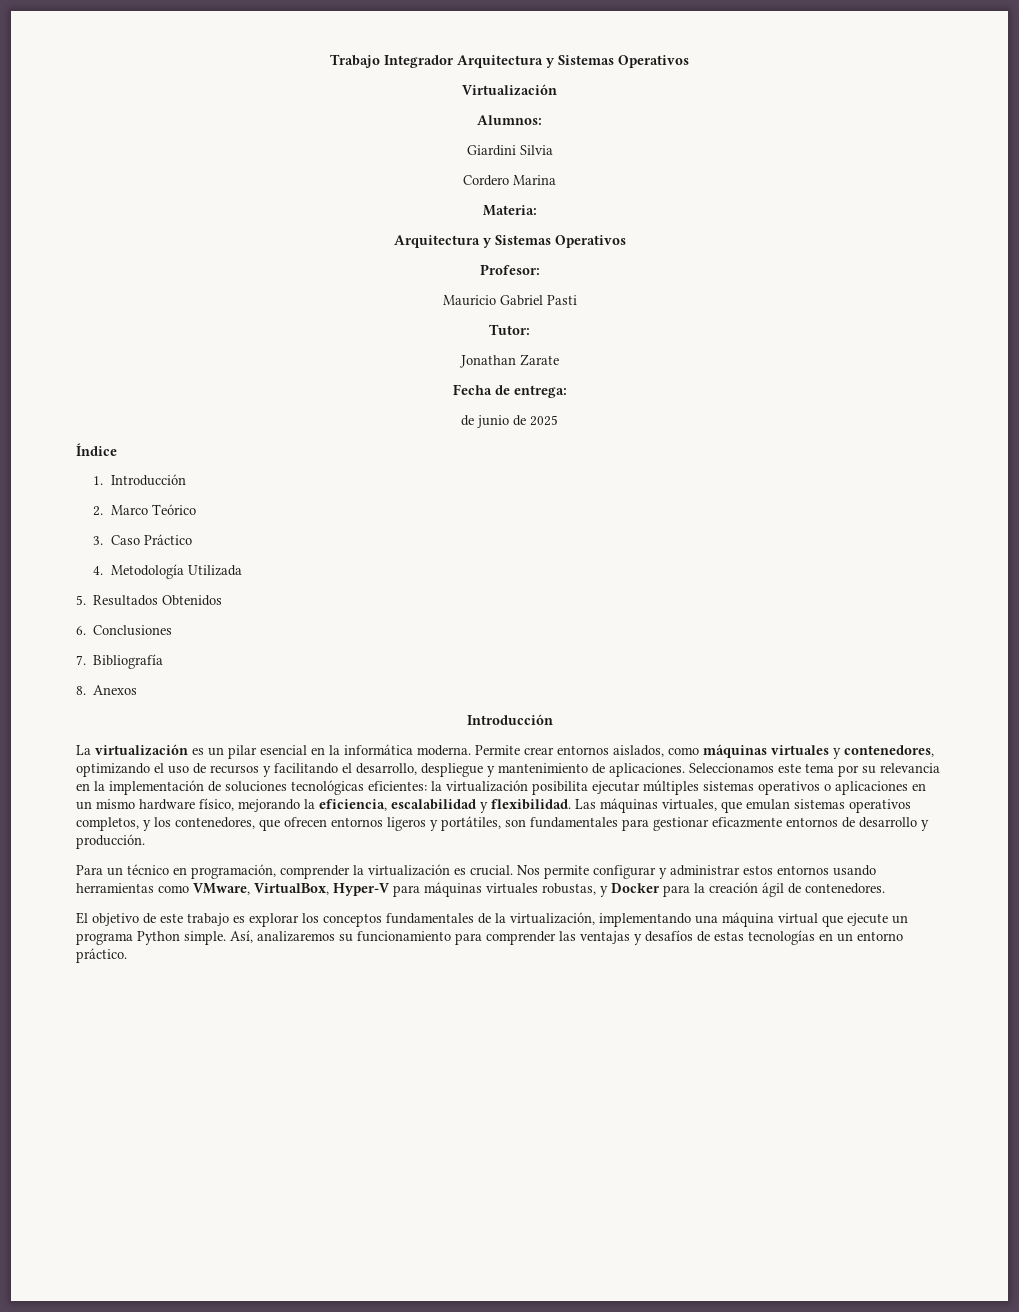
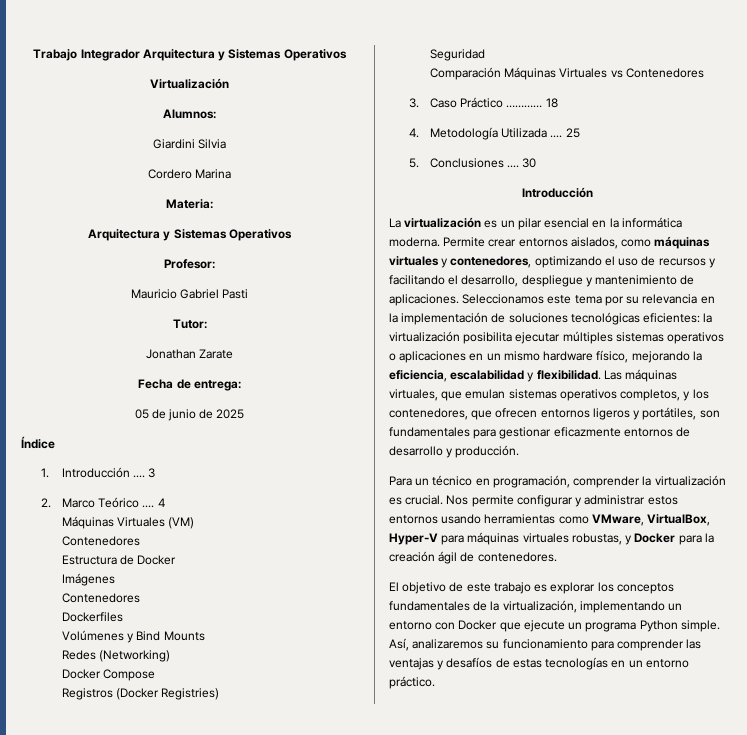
(567, 391) none -> [134,409,149,419] 05
(186, 480) none -> [133,468,156,478] .... 3
(196, 509) none -> [142,498,165,508] [61,516,195,529] [61,536,140,546] [61,555,177,565] [61,573,115,586] [61,593,140,603] [61,612,123,622] [61,630,205,643] [61,650,171,662] [61,669,156,681] [61,688,220,700] [429,49,485,61] [429,67,704,80] .... 4 // Máquinas Virtuales (VM) // Contenedores // Estructura de Docker // Imágenes // Contenedores // Dockerfiles // Volúmenes y Bind Mounts // Redes (Networking) // Docker Compose // Registros (Docker Registries) // Seguridad // Comparación Máquinas Virtuales vs Contenedores
(192, 539) none -> [506,98,558,108] ………… 18
[76,595,223,606] [76,625,173,636] [76,654,164,669] [76,685,138,695] // 5. Resultados Obtenidos // 6. Conclusiones // 7. Bibliografía // 8. Anexos -> [550,128,580,138] [409,158,537,168] .... 25 // 5. Conclusiones .... 30
[695,912,818,927] una máquina virtual -> [668,603,683,611] [389,620,498,630] un entorno con Docker

